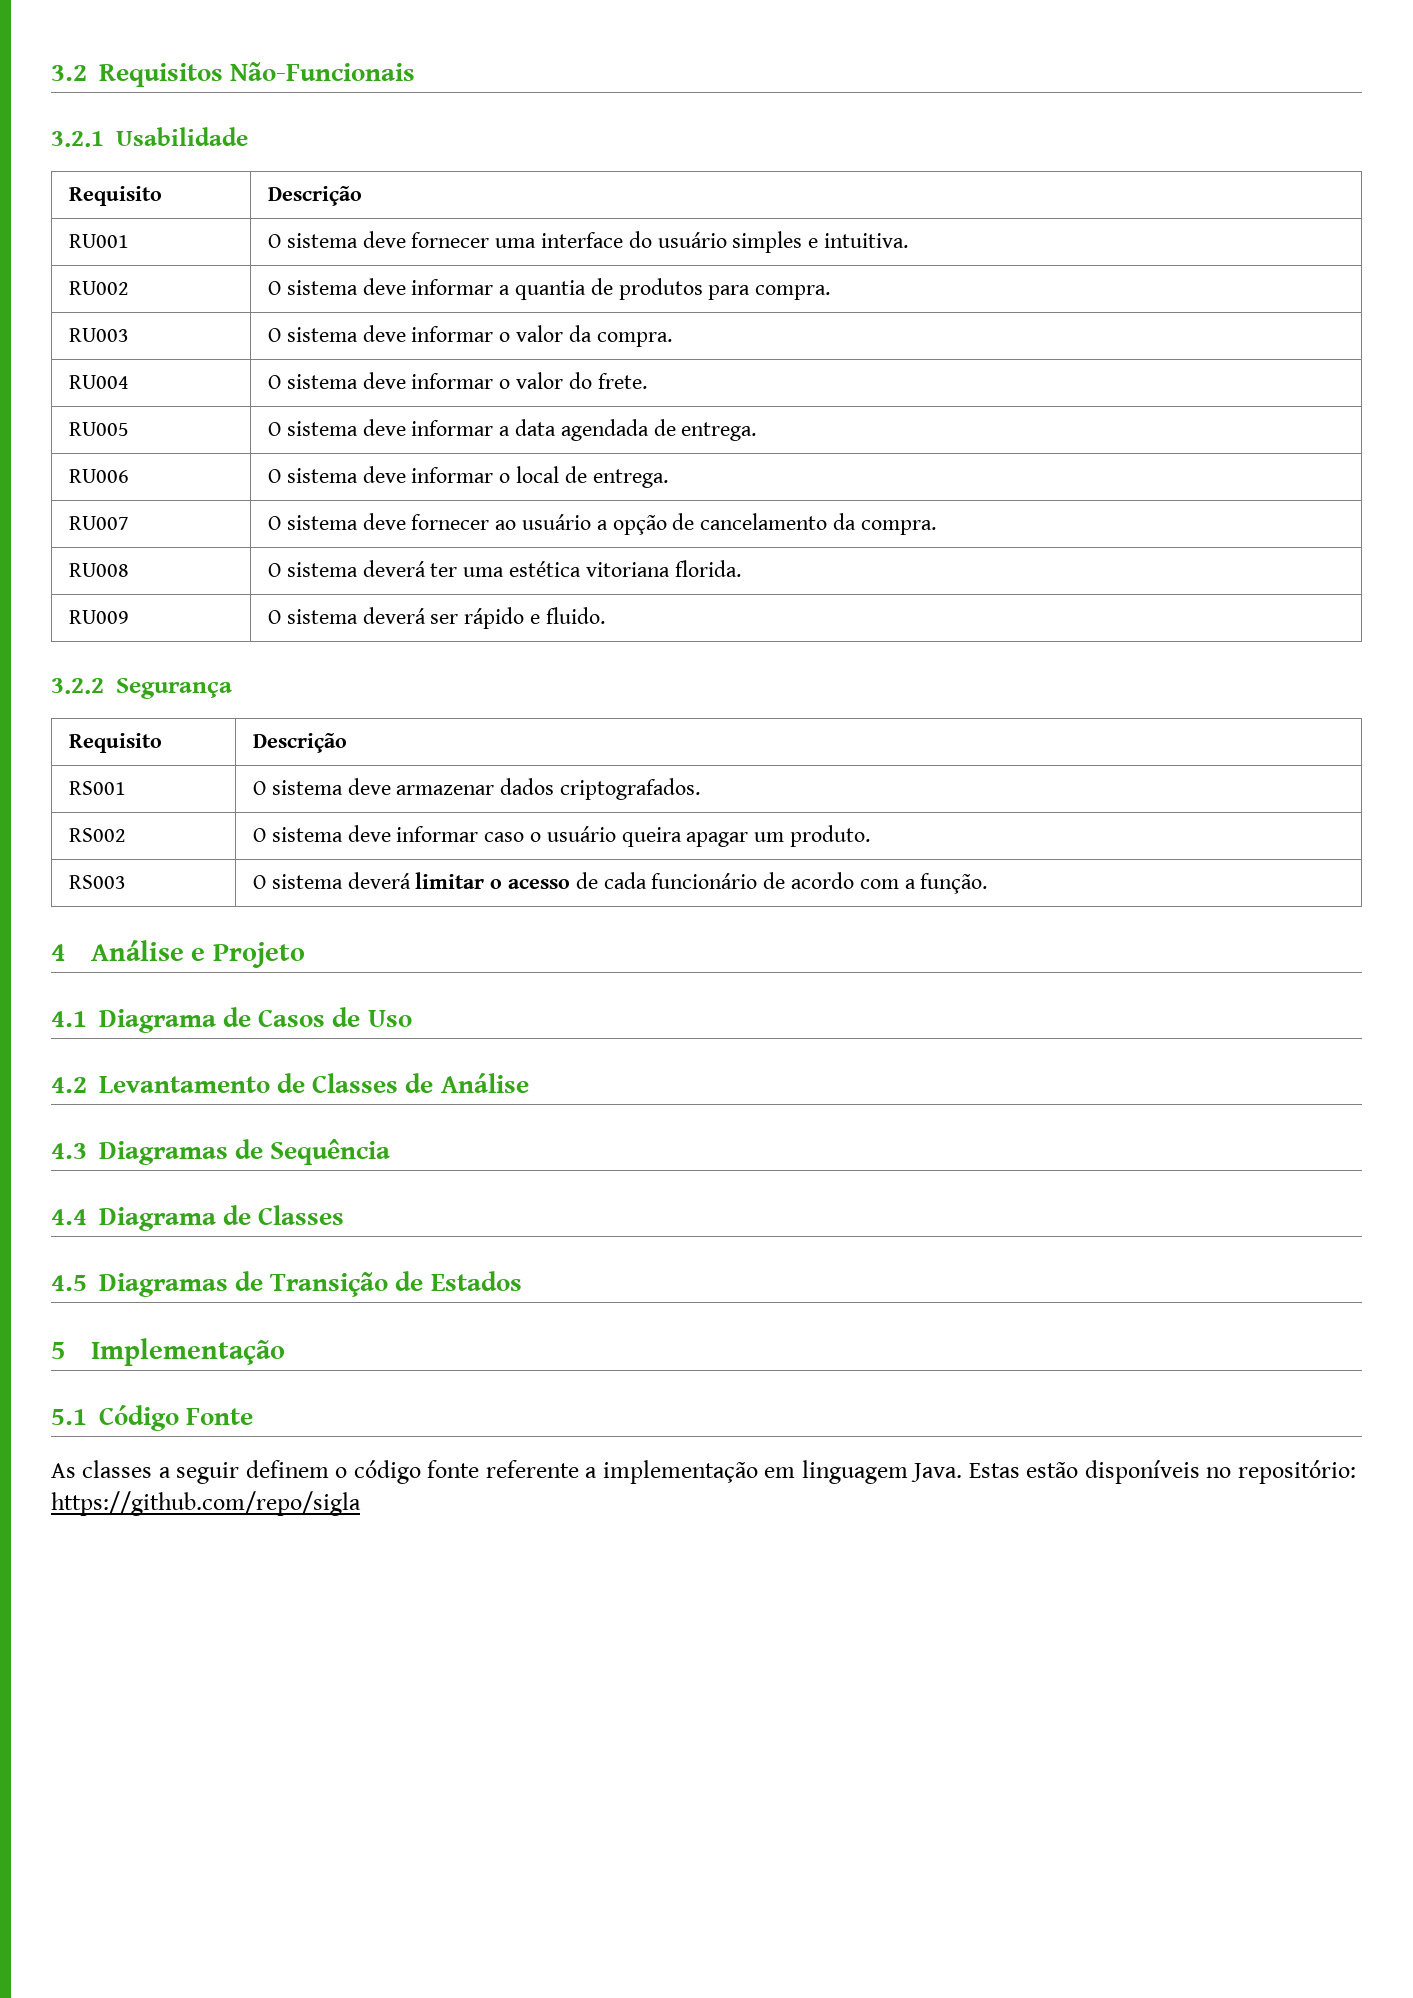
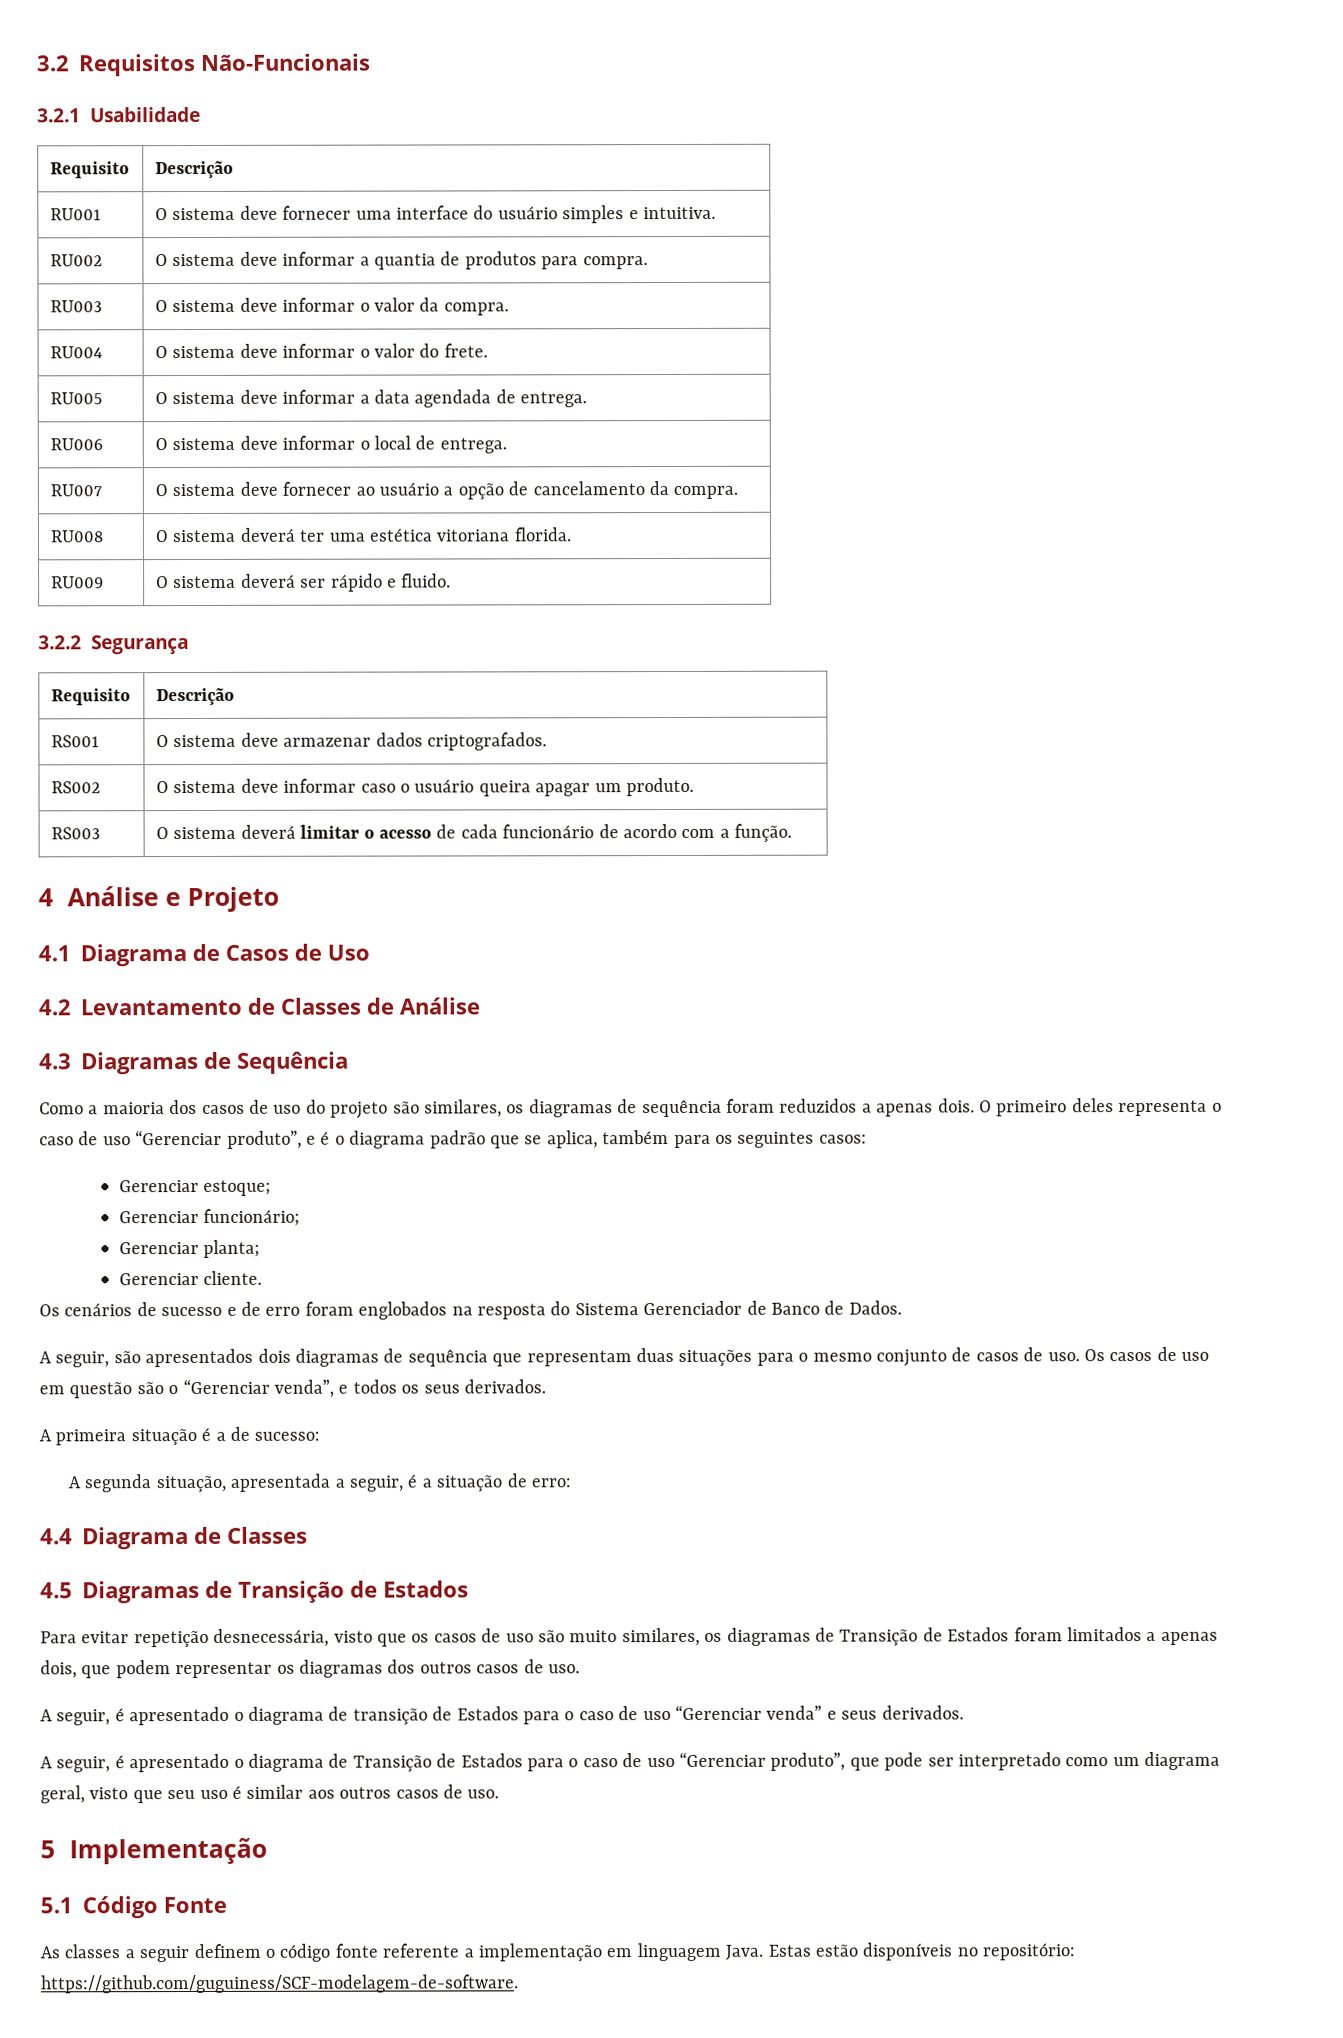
(391, 1152) none -> [39,1098,1222,1119] [39,1129,867,1149] [118,1179,272,1196] [118,1208,301,1226] [118,1239,261,1258] [118,1270,263,1286] [39,1300,902,1320] [39,1346,1210,1368] [39,1378,546,1399] [39,1426,321,1446] [67,1473,571,1493] // Como a maioria dos casos de uso do projeto são similares, os diagramas de sequência foram reduzidos a apenas dois. O primeiro deles representa o caso de uso “Gerenciar produto”, e é o diagrama padrão que se aplica, também para os seguintes casos: // Gerenciar estoque; // Gerenciar funcionário; // Gerenciar planta; // Gerenciar cliente. // Os cenários de sucesso e de erro foram englobados na resposta do Sistema Gerenciador de Banco de Dados. // A seguir, são apresentados dois diagramas de sequência que representam duas situações para o mesmo conjunto de casos de uso. Os casos de uso em questão são o “Gerenciar venda”, e todos os seus derivados. // A primeira situação é a de sucesso: // A segunda situação, apresentada a seguir, é a situação de erro:
(522, 1281) none -> [40,1627,1218,1648] [40,1659,580,1679] [40,1704,964,1726] [40,1751,1221,1773] [40,1784,500,1804] // Para evitar repetição desnecessária, visto que os casos de uso são muito similares, os diagramas de Transição de Estados foram limitados a apenas dois, que podem representar os diagramas dos outros casos de uso. // A seguir, é apresentado o diagrama de transição de Estados para o caso de uso “Gerenciar venda” e seus derivados. // A seguir, é apresentado o diagrama de Transição de Estados para o caso de uso “Gerenciar produto”, que pode ser interpretado como um diagrama geral, visto que seu uso é similar aos outros casos de uso.
[51,1491,361,1516] https://github.com/repo/sigla -> [41,1974,519,1994] https://github.com/guguiness/SCF-modelagem-de-software.

